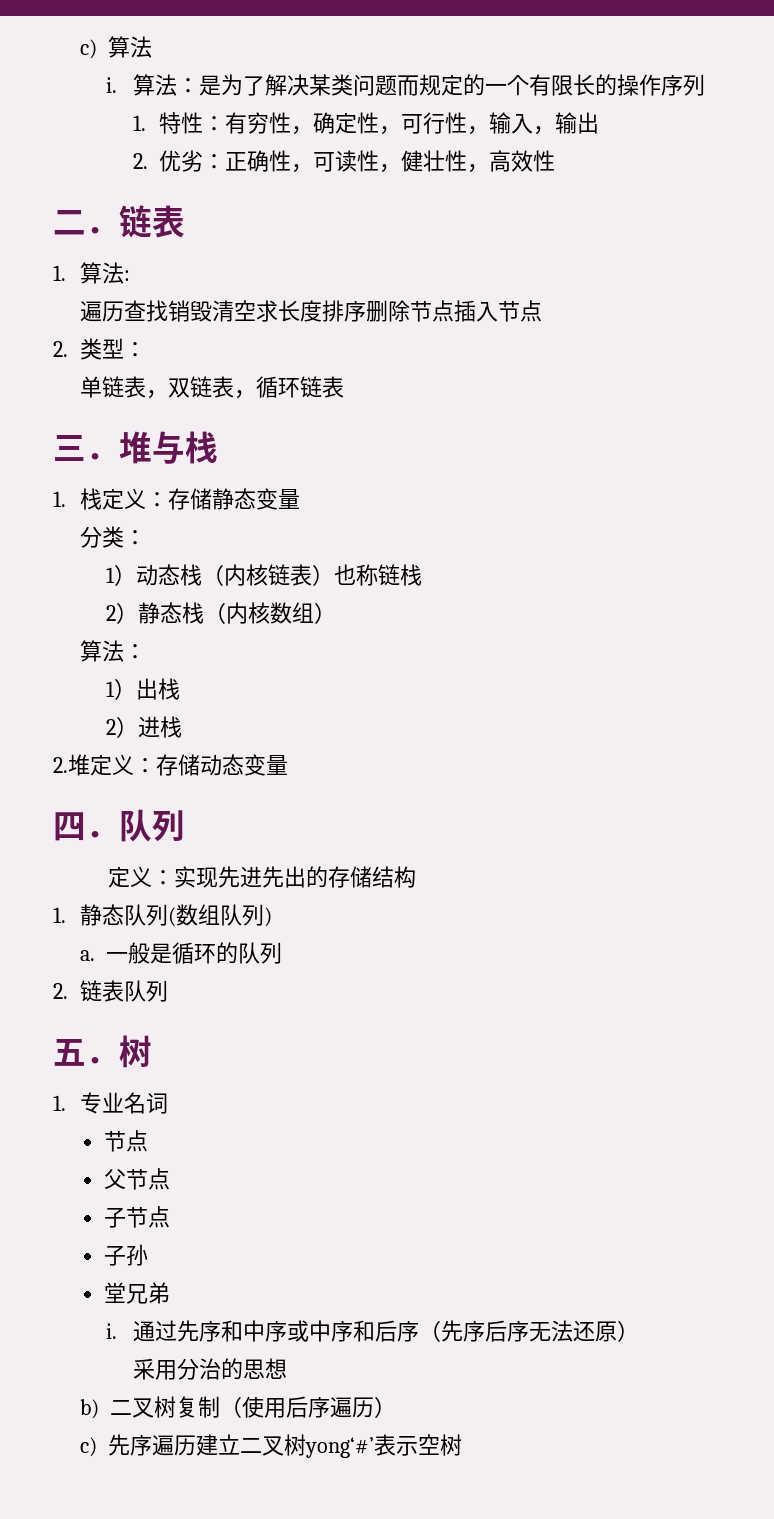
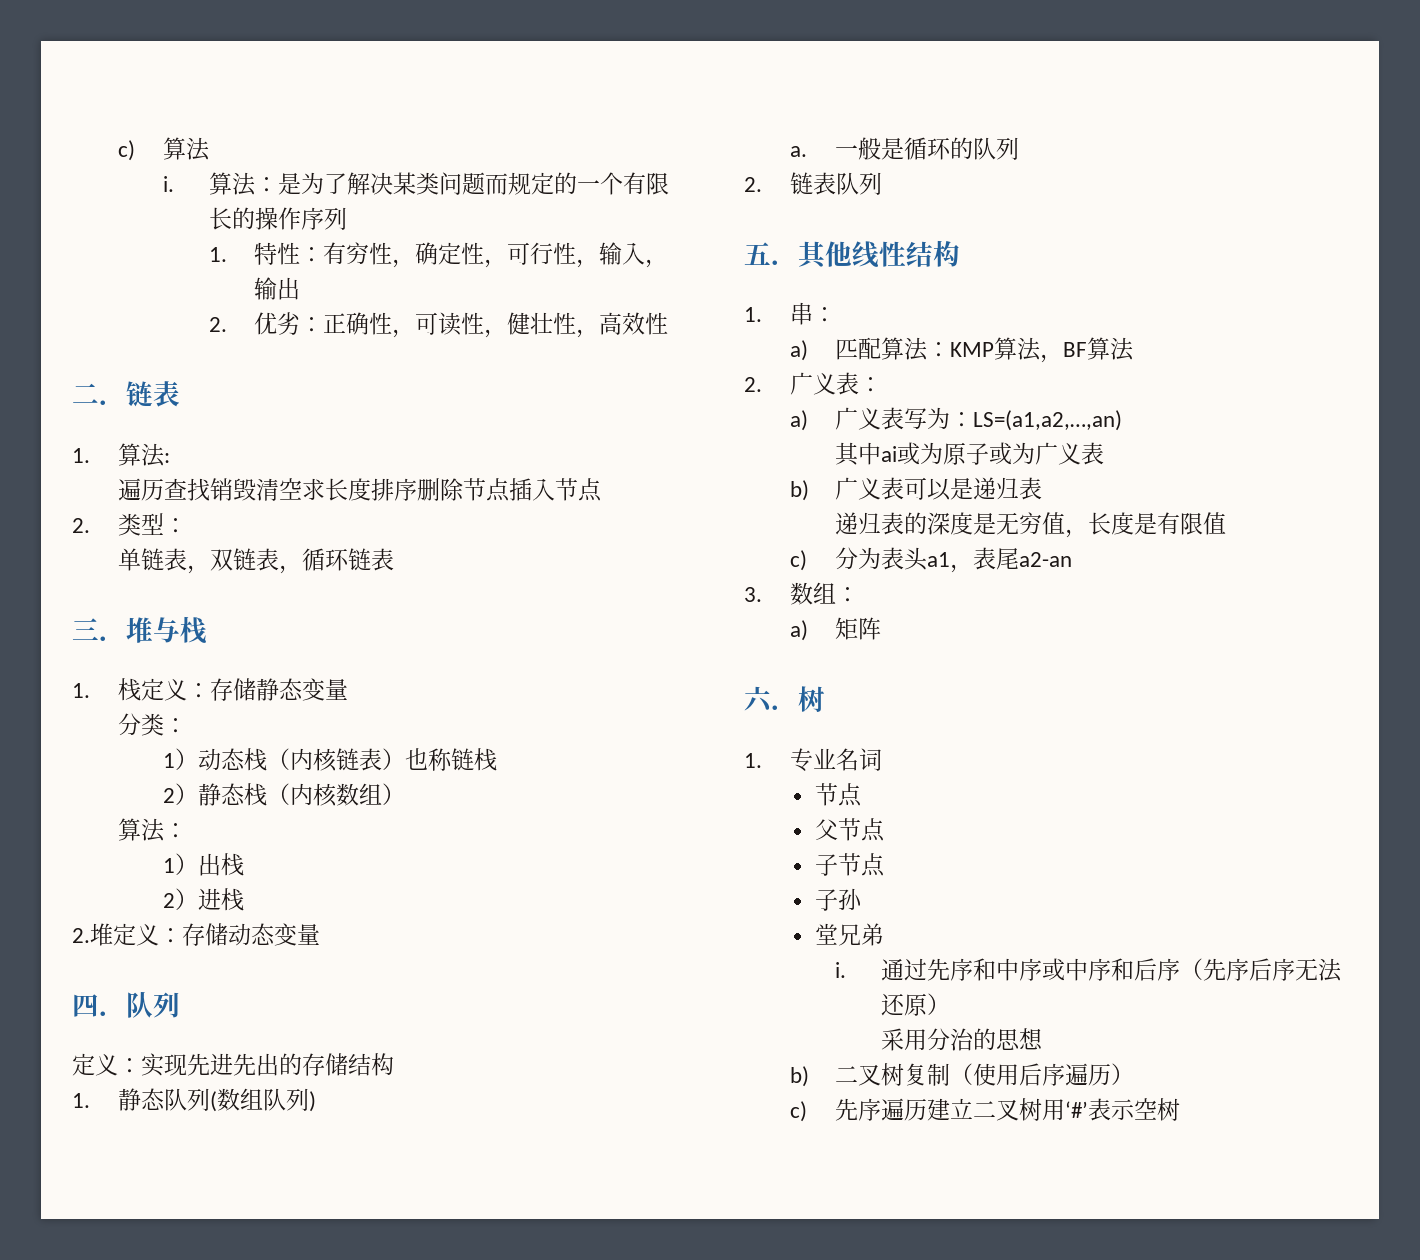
(119, 1060) none -> [798,240,960,269] [744,302,836,325] [789,337,1135,363] [744,372,882,395] [789,407,1123,431] [835,442,1105,466] [789,477,1043,501] [835,512,1227,538] [789,547,1073,573] [744,582,859,605] [789,617,882,641] [744,686,798,713] 其他线性结构 // 1.串： // a)匹配算法：KMP算法，BF算法 // 2.广义表： // a)广义表写为：LS=(a1,a2,…,an) // 其中ai或为原子或为广义表 // b)广义表可以是递归表 // 递归表的深度是无穷值，长度是有限值 // c)分为表头a1，表尾a2-an // 3.数组： // a)矩阵 // 六．
[304,1437,374,1458] yong‘#’ -> [1042,1099,1089,1121] 用‘#’

